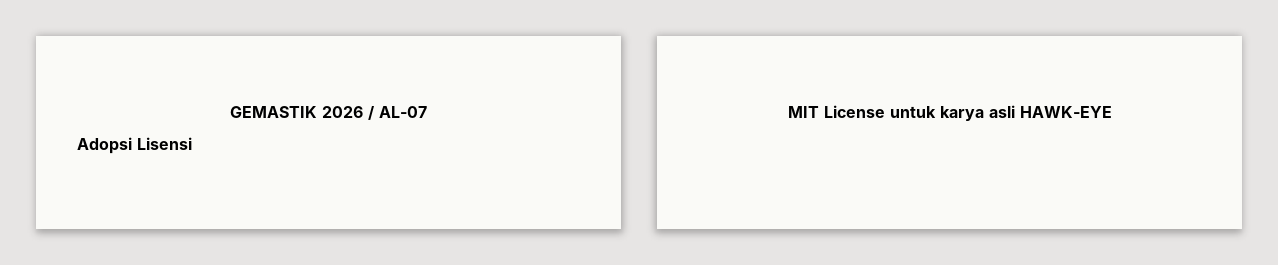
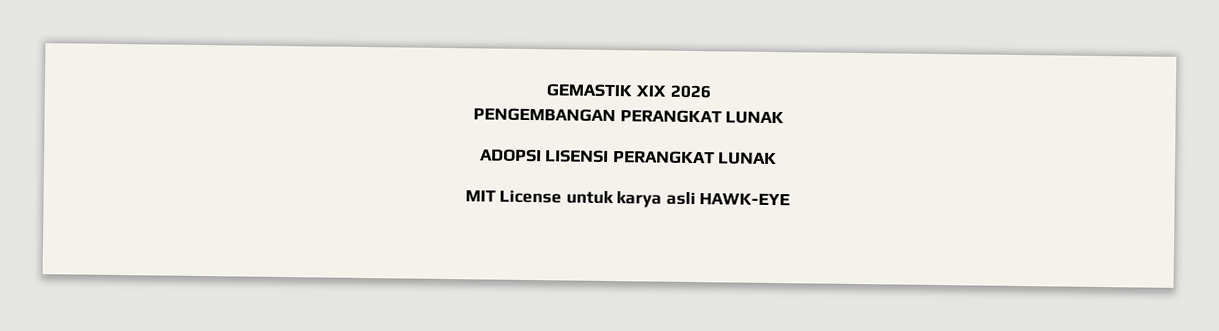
(317, 112) none -> [636,84,666,97] XIX
[368,106,427,120] [77,137,192,154] / AL-07 // Adopsi Lisensi -> [472,107,785,125] [479,148,778,166] // PENGEMBANGAN PERANGKAT LUNAK // ADOPSI LISENSI PERANGKAT LUNAK

